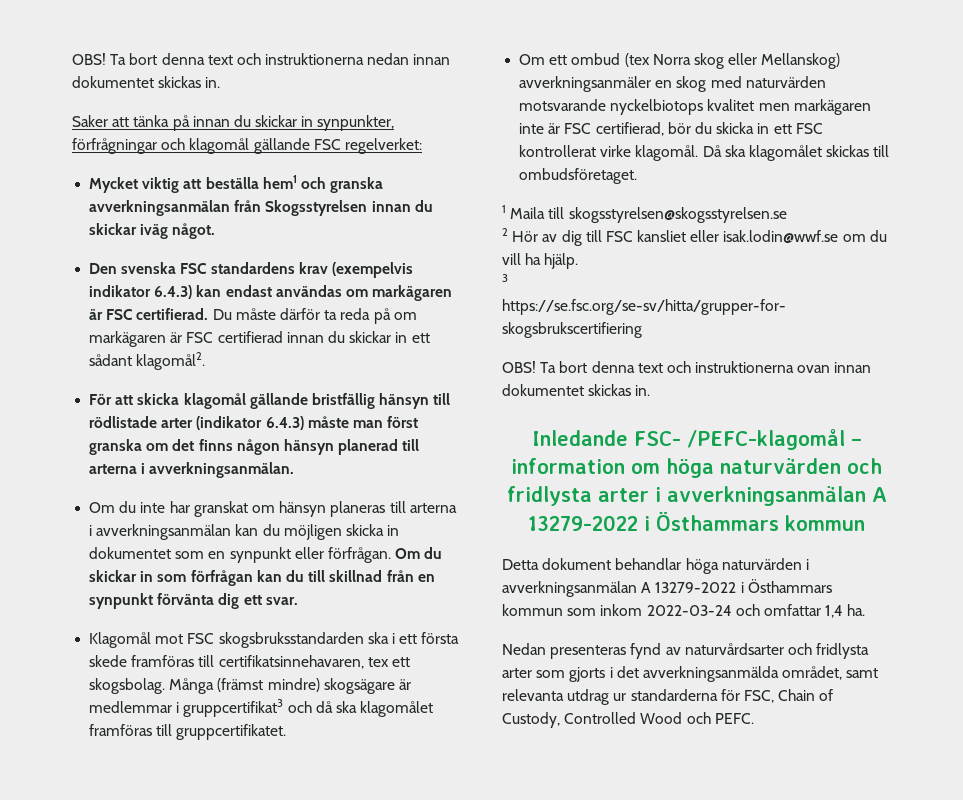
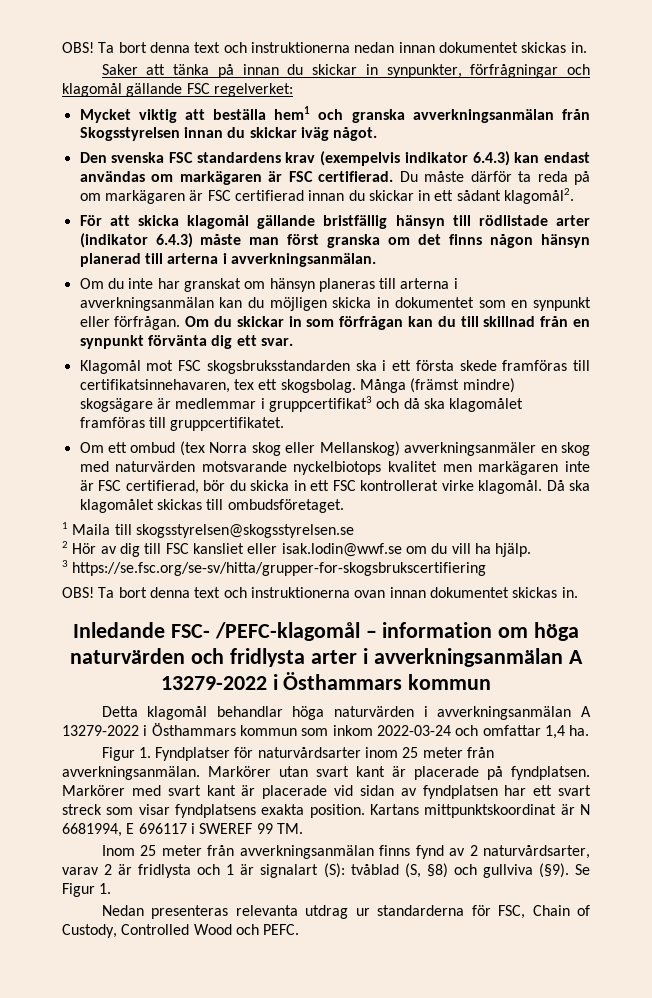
[542,558,612,570] dokument -> [147,706,208,720] klagomål
[502,643,870,659] [502,666,879,682] Nedan presenteras fynd av naturvårdsarter och fridlysta arter som gjorts i det avverkningsanmälda området, samt -> [101,747,495,761] [62,766,590,780] [62,785,591,799] [62,804,590,818] [62,823,303,837] [101,845,590,859] [62,863,590,878] [62,883,112,897] [101,905,229,919] Figur 1. Fyndplatser för naturvårdsarter inom 25 meter från avverkningsanmälan. Markörer utan svart kant är placerade på fyndplatsen. Markörer med svart kant är placerade vid sidan av fyndplatsen har ett svart streck som visar fyndplatsens exakta position. Kartans mittpunktskoordinat är N 6681994, E 696117 i SWEREF 99 TM. // Inom 25 meter från avverkningsanmälan finns fynd av 2 naturvårdsarter, varav 2 är fridlysta och 1 är signalart (S): tvåblad (S, §8) och gullviva (§9). Se Figur 1. // Nedan presenteras

